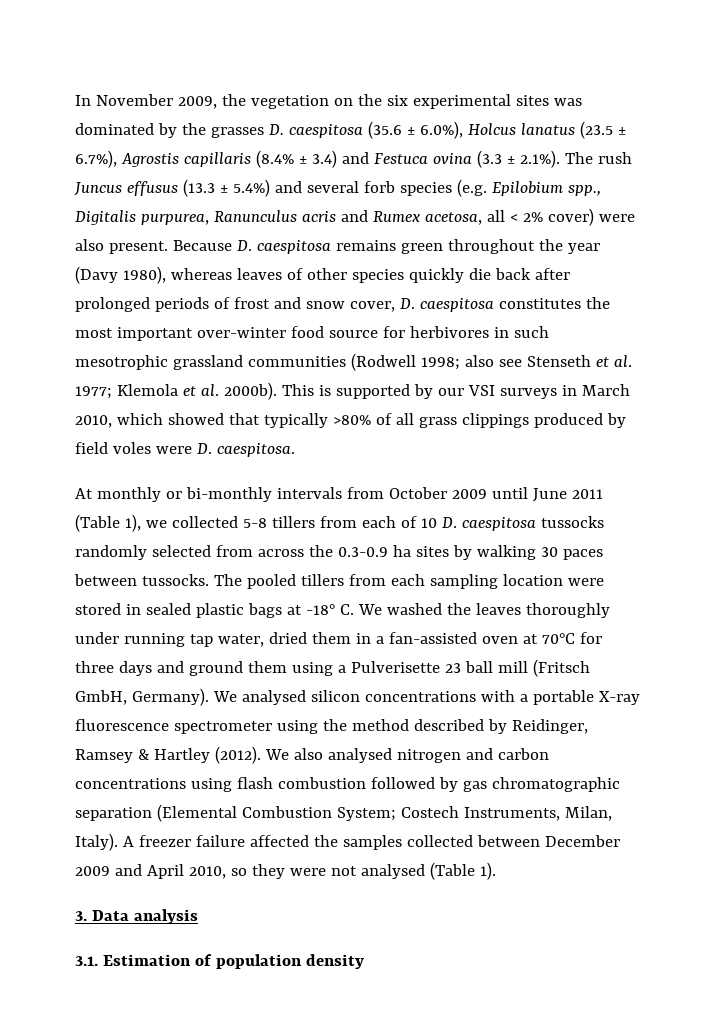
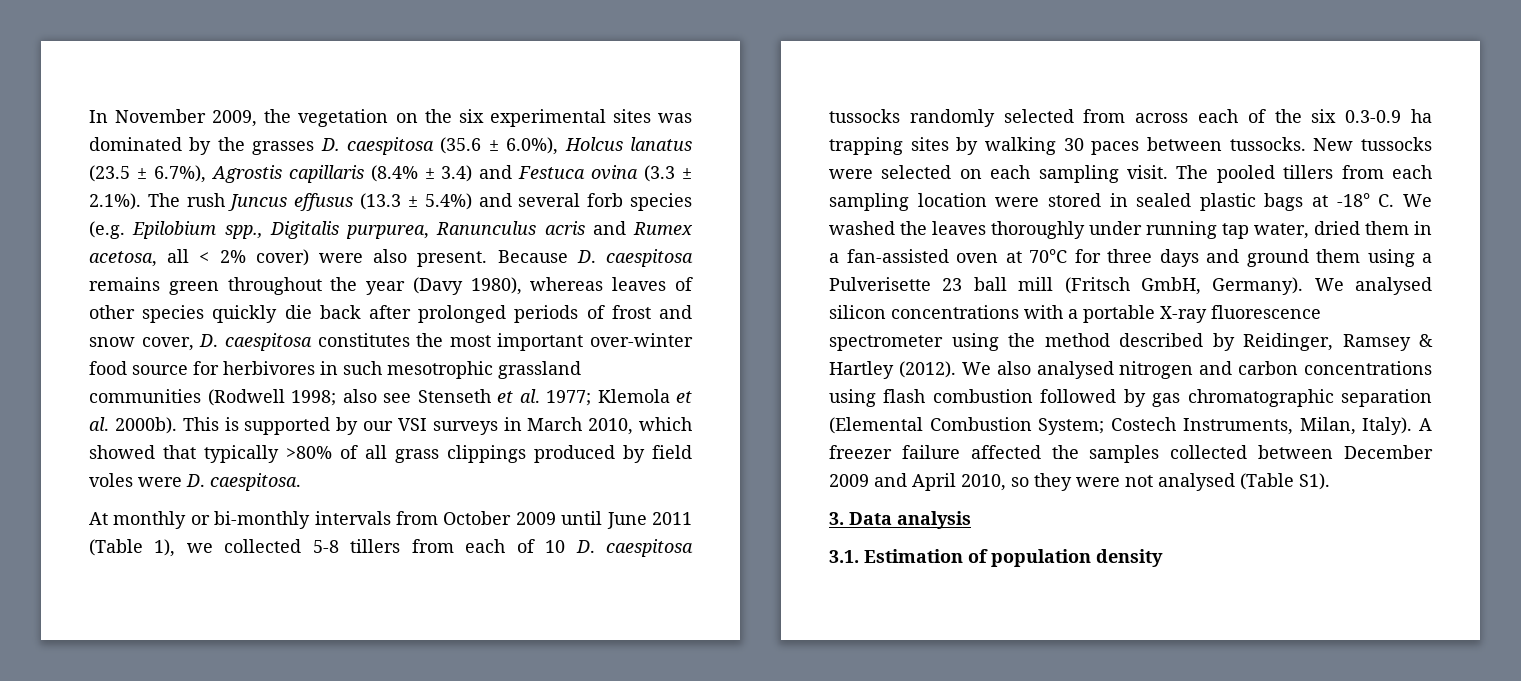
[308,545,333,557] the -> [1198,109,1337,123] each of the six
(411, 551) none -> [829,137,903,155] trapping
(209, 580) none -> [1313,137,1432,151] [829,165,1168,183] New tussocks were selected on each sampling visit.
[479,862,496,880] 1). -> [1299,473,1330,490] S1).

